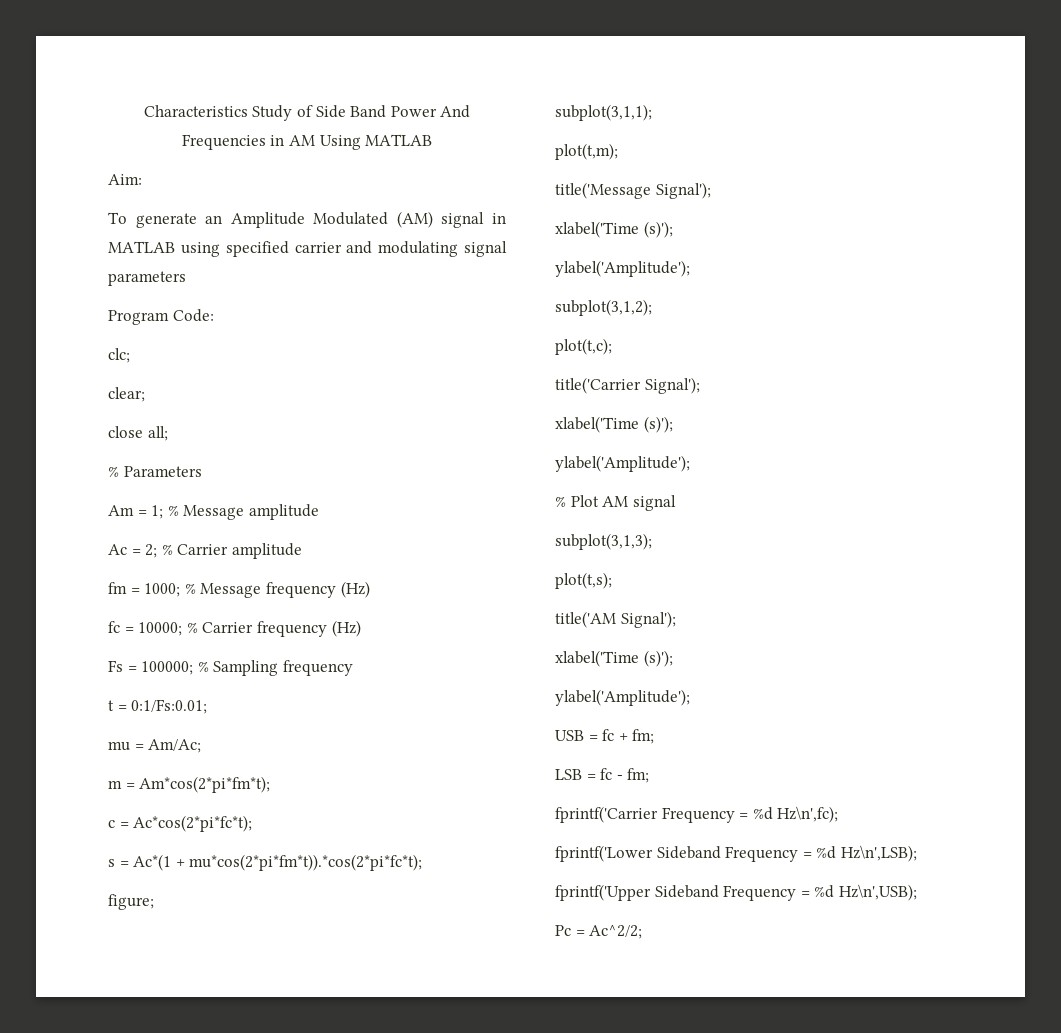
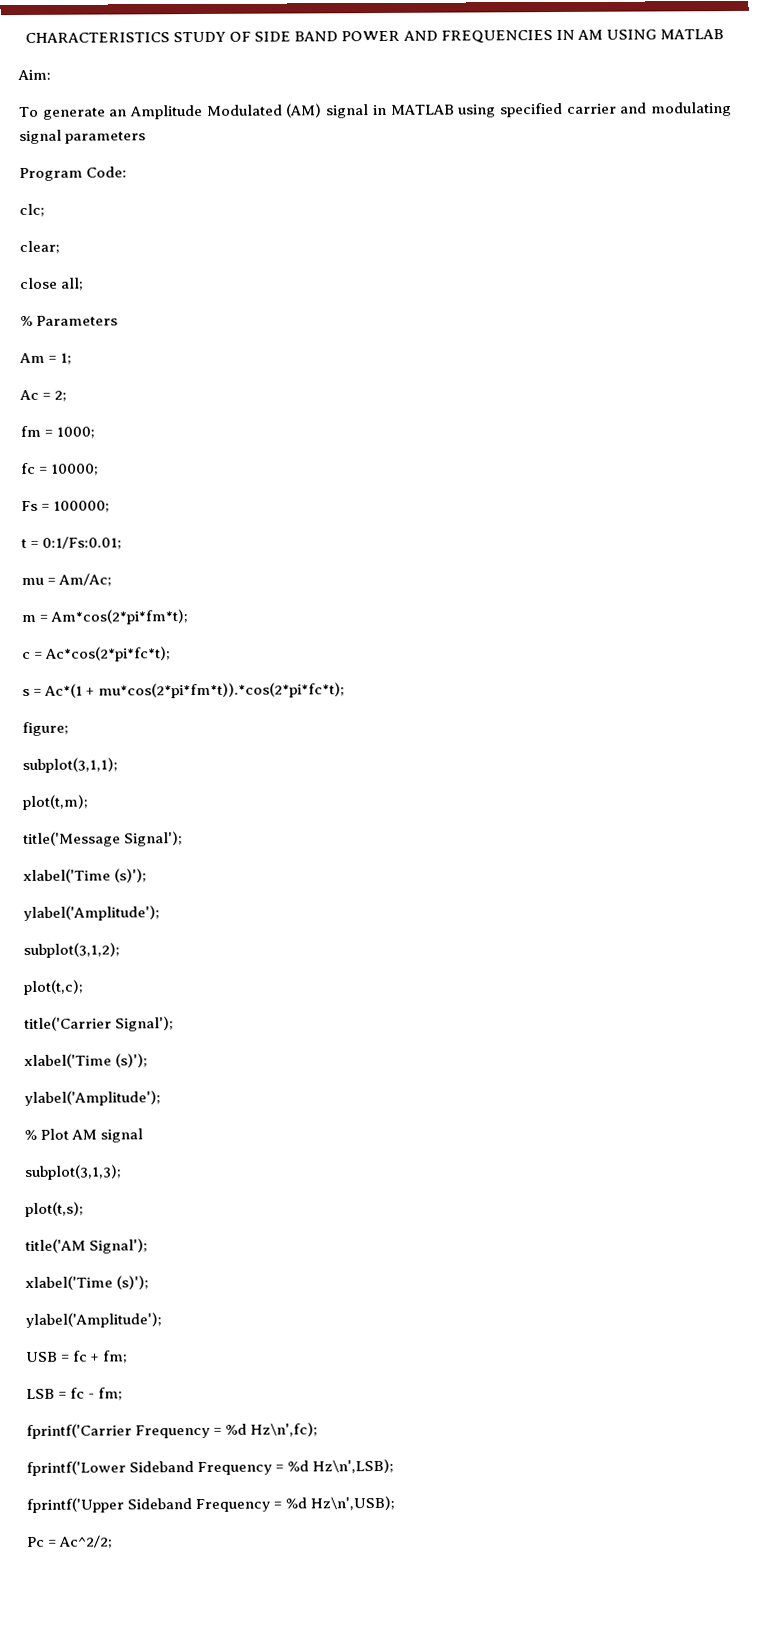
[143,105,471,121] [181,134,361,150] Characteristics Study of Side Band Power And Frequencies in AM Using -> [25,29,657,44] CHARACTERISTICS STUDY OF SIDE BAND POWER AND FREQUENCIES IN AM USING
[167,504,319,520] % Message amplitude -> (73, 358) none
[161,543,302,559] % Carrier amplitude -> (68, 396) none
[184,581,370,598] % Message frequency (Hz) -> (96, 432) none
[186,620,361,637] % Carrier frequency (Hz) -> (100, 469) none
[197,660,353,676] % Sampling frequency -> (111, 506) none

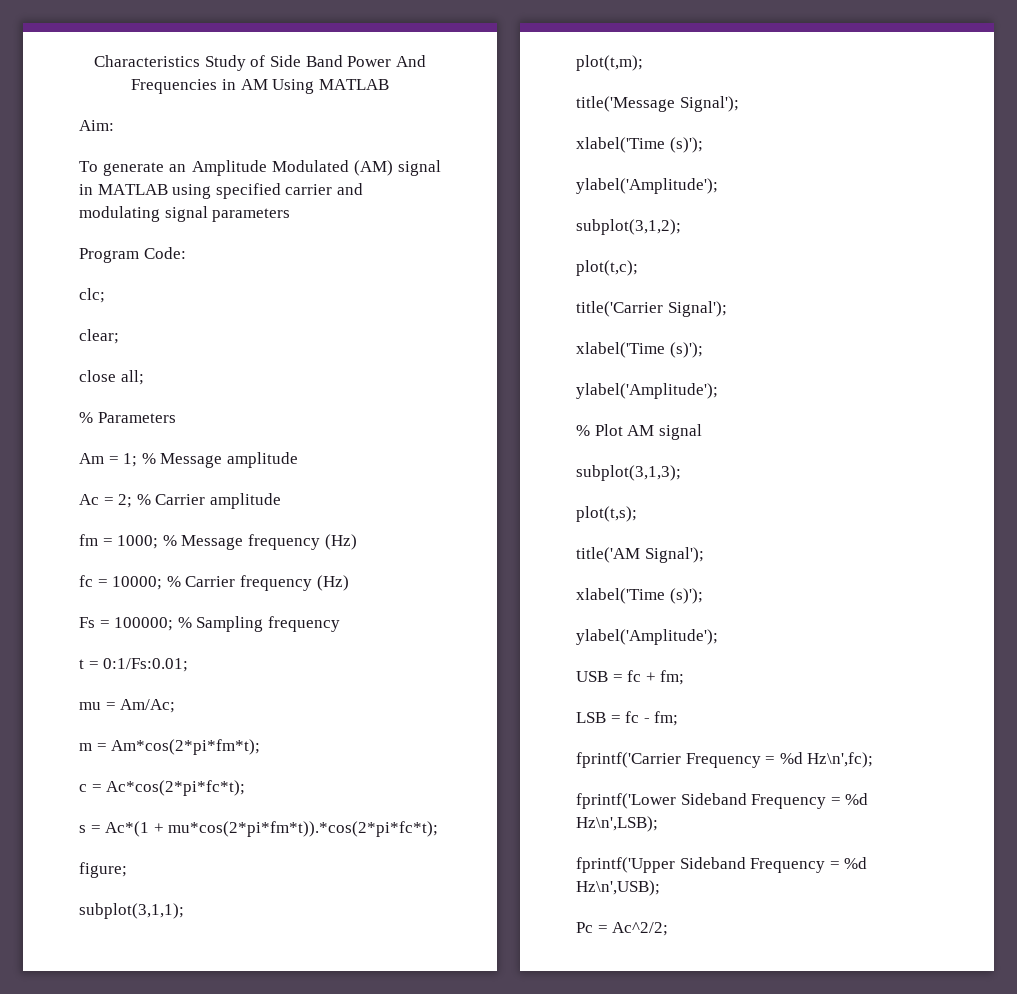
[25,29,657,44] CHARACTERISTICS STUDY OF SIDE BAND POWER AND FREQUENCIES IN AM USING -> [94,55,426,71] [131,79,315,94] Characteristics Study of Side Band Power And Frequencies in AM Using
(73, 358) none -> [141,452,298,468] % Message amplitude
(68, 396) none -> [136,493,281,509] % Carrier amplitude
(96, 432) none -> [162,534,357,550] % Message frequency (Hz)
(100, 469) none -> [166,575,349,591] % Carrier frequency (Hz)
(111, 506) none -> [177,616,340,632] % Sampling frequency

